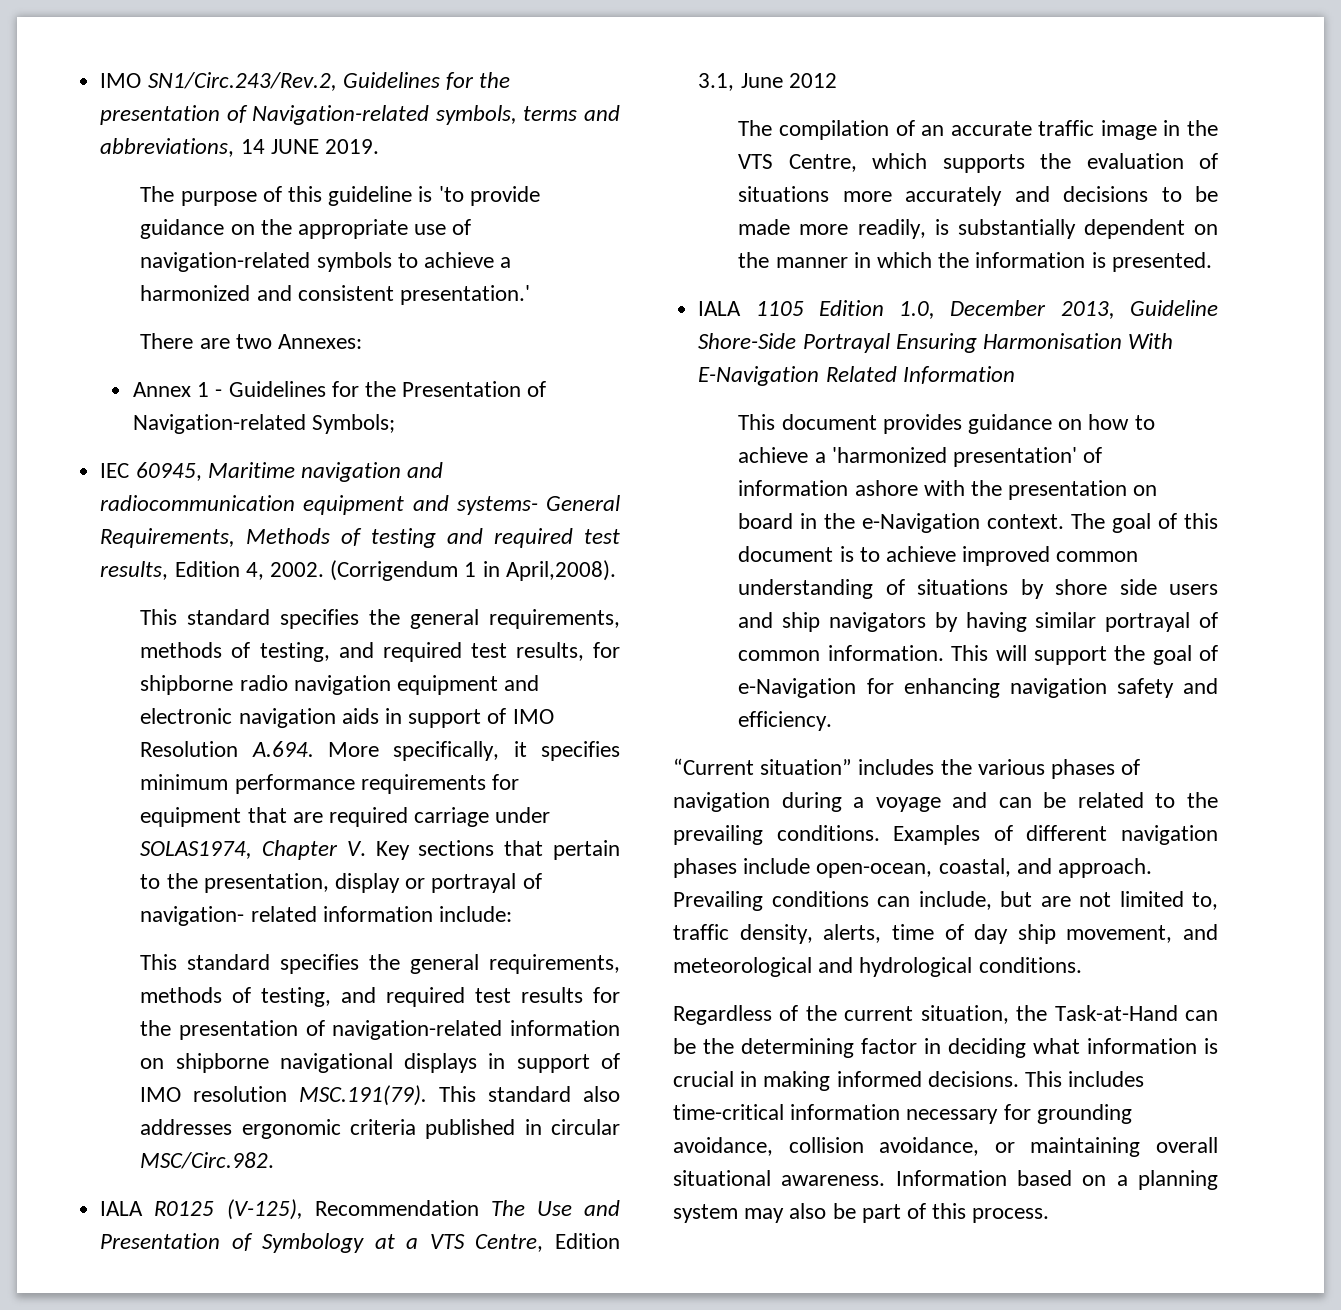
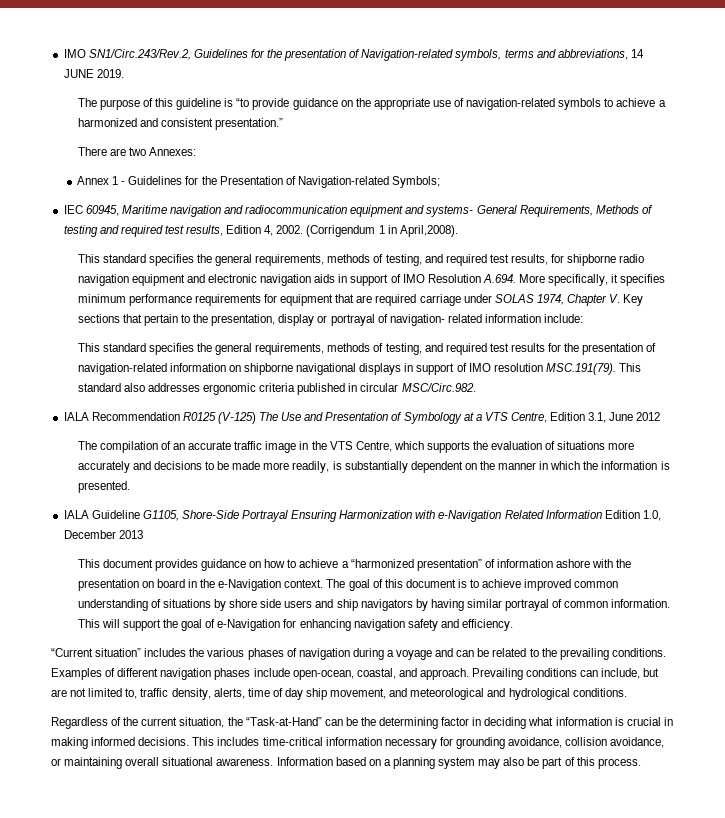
[438,186,464,202] 'to -> [236,98,250,107] “to
[400,285,531,305] presentation.' -> [214,118,283,130] presentation.”
[140,841,253,859] SOLAS1974, -> [494,294,564,305] SOLAS 1974,
[154,1199,479,1220] R0125 (V-125), Recommendation -> [91,412,256,424] Recommendation R0125 (V-125)
[755,300,1218,319] [698,333,1174,353] [698,366,1015,386] 1105 Edition 1.0, December 2013, Guideline Shore-Side Portrayal Ensuring Harmonisation With E-Navigation Related Information -> [91,510,661,522] [63,530,143,539] Guideline G1105, Shore-Side Portrayal Ensuring Harmonization with e-Navigation Related Information Edition 1.0, December 2013
[831,447,1078,467] 'harmonized presentation' -> [350,559,482,571] “harmonized presentation”
[1054,1005,1178,1021] Task-at-Hand -> [245,717,322,726] “Task-at-Hand”

